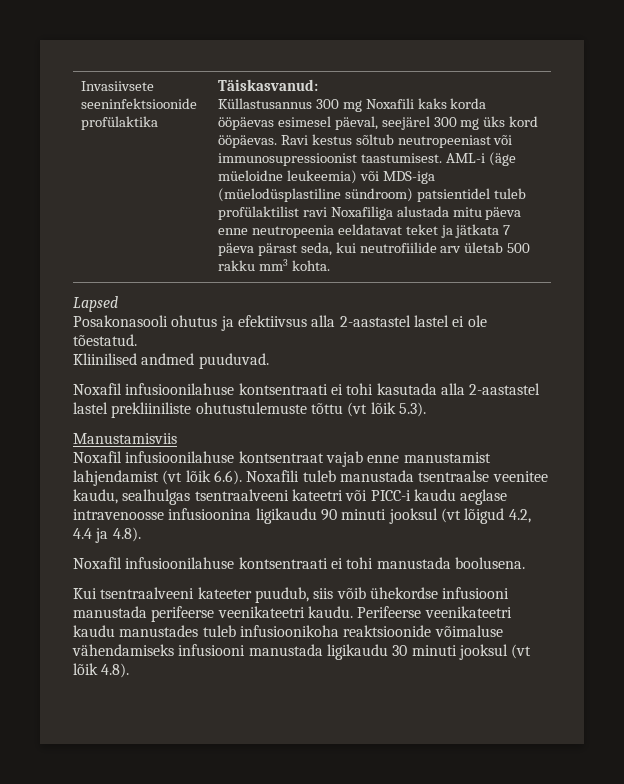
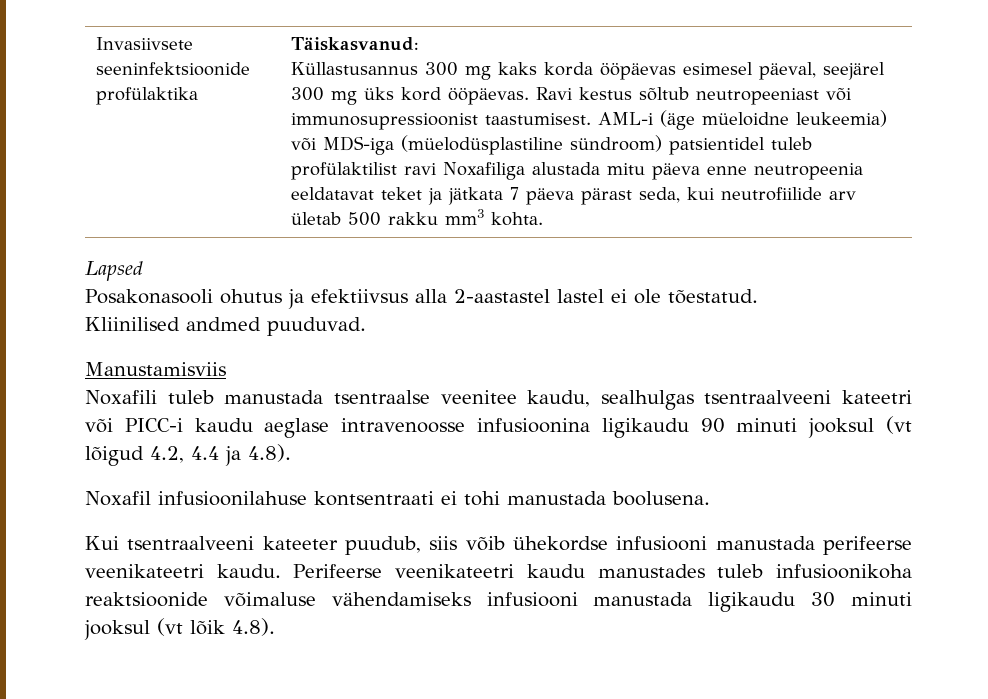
[365,98,414,109] Noxafili -> (492, 73) none
[73,383,541,395] [73,402,426,418] [73,433,177,444] [73,451,491,467] [73,470,242,486] Noxafil infusioonilahuse kontsentraati ei tohi kasutada alla 2-aastastel lastel prekliiniliste ohutustulemuste tõttu (vt lõik 5.3). // Manustamisviis // Noxafil infusioonilahuse kontsentraat vajab enne manustamist lahjendamist (vt lõik 6.6). -> [85,362,226,376] Manustamisviis //

